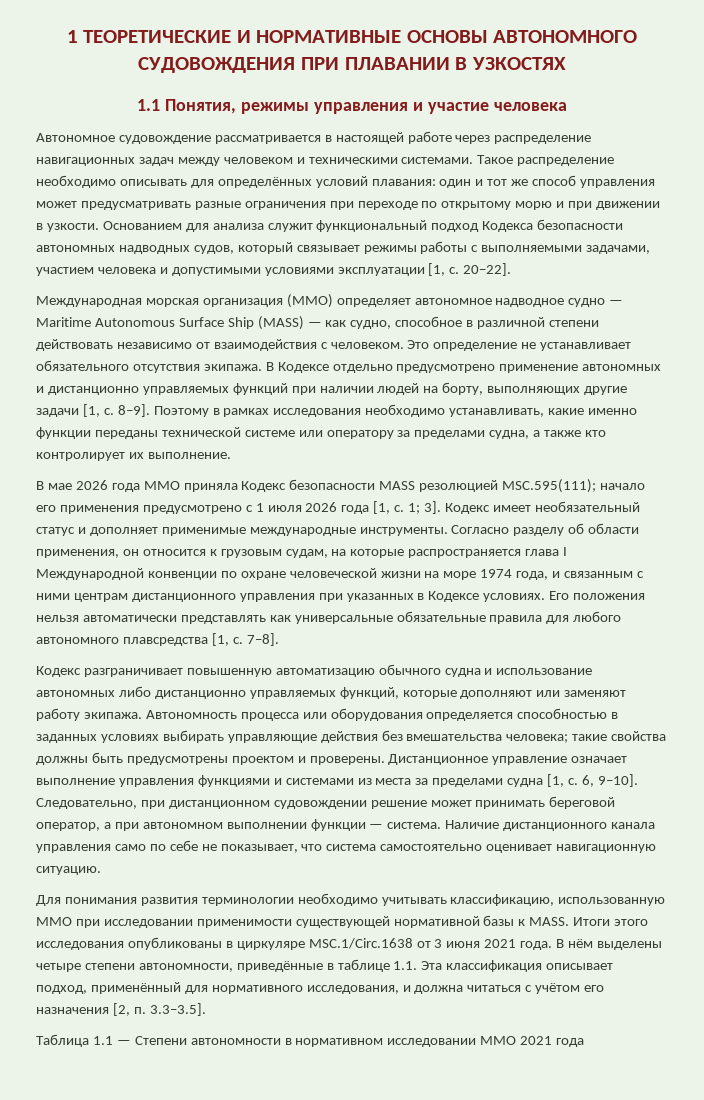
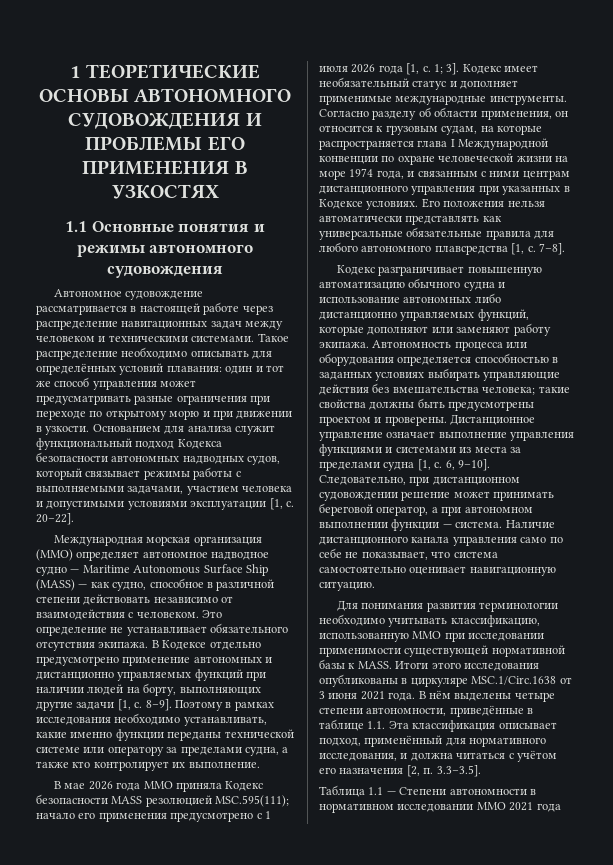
[236,30,402,43] И НОРМАТИВНЫЕ -> (260, 71) none
[300,57,450,70] ПРИ ПЛАВАНИИ -> [245,113,262,126] [85,136,245,151] [82,160,230,175] И ПРОБЛЕМЫ ЕГО ПРИМЕНЕНИЯ
[165,99,567,114] Понятия, режимы управления и участие человека -> [91,221,265,232] [76,244,254,257] [107,265,223,278] Основные понятия и режимы автономного судовождения

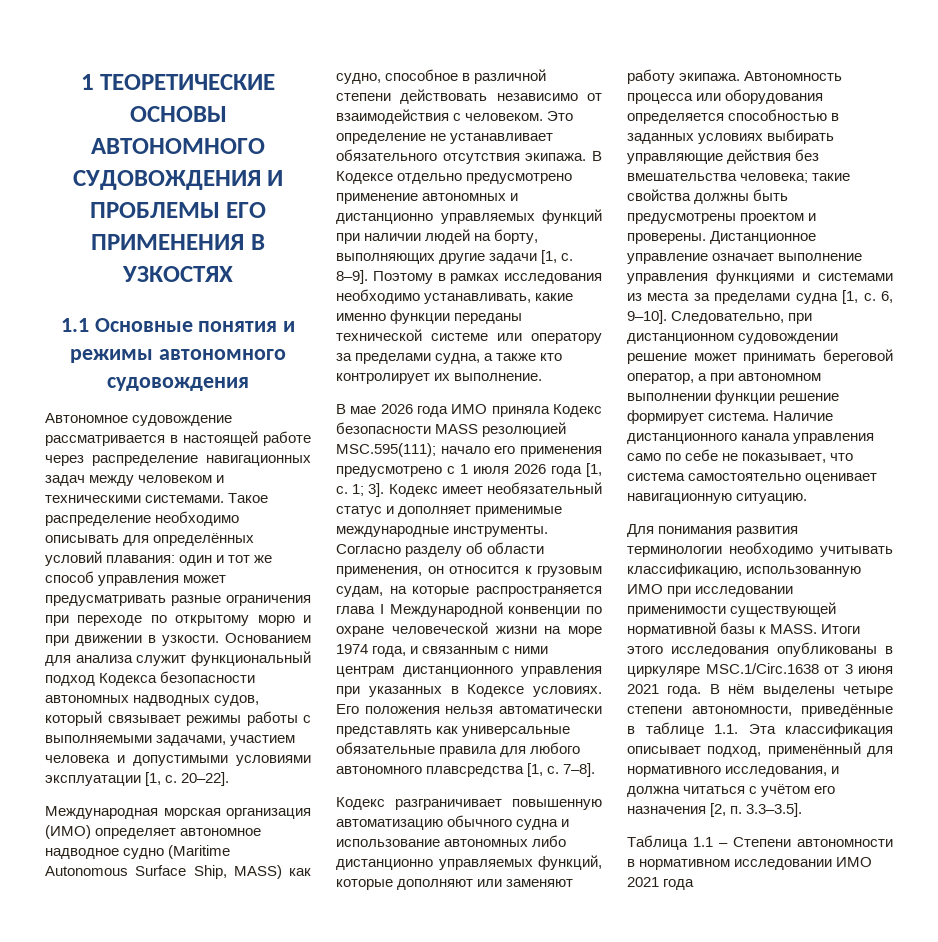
[36,549,73,561] (ММО) -> [45,825,91,839] (ИМО)
[70,564,268,576] [36,579,88,591] — Maritime Autonomous Surface Ship (MASS) — -> [168,845,231,859] [45,865,282,879] (Maritime Autonomous Surface Ship, MASS)
[143,781,173,789] ММО -> [451,404,488,414] ИМО
[442,524,452,528] — -> [779,393,840,404] [627,410,704,424] решение формирует
[412,631,442,639] ММО -> [627,584,663,594] ИМО
[386,791,396,795] — -> [719,843,728,847] –
[476,802,506,810] ММО -> [836,857,873,867] ИМО

